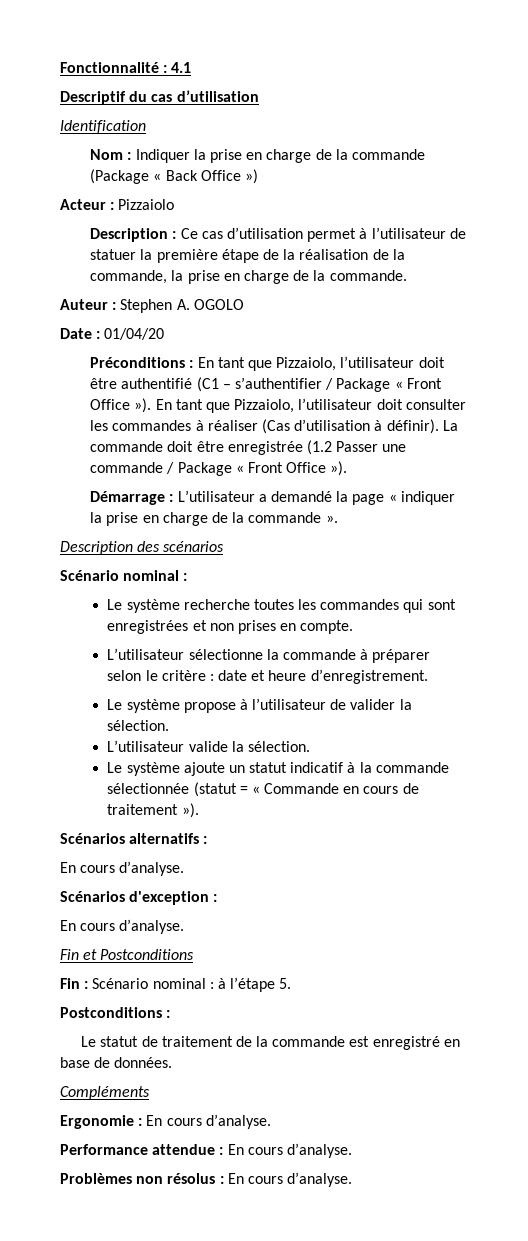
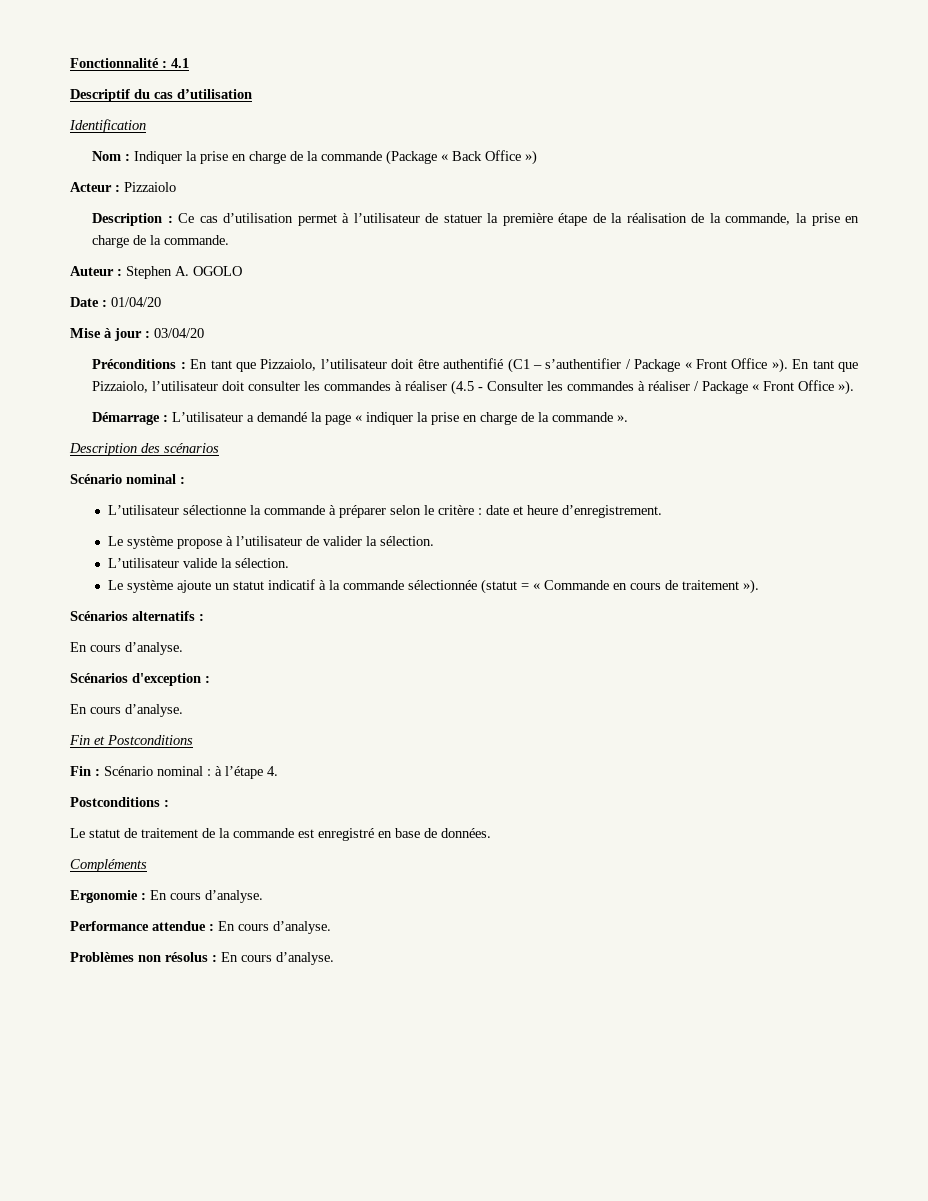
(165, 334) none -> [70,328,204,341] // Mise à jour : 03/04/20
[262,419,458,434] [90,440,407,455] [90,462,164,473] (Cas d’utilisation à définir). La commande doit être enregistrée (1.2 Passer une commande -> [451,380,691,395] (4.5 - Consulter les commandes à réaliser
[107,599,456,613] [107,620,354,634] // Le système recherche toutes les commandes qui sont enregistrées et non prises en compte. -> (185, 480) none
[279,978,292,989] 5. -> [267,766,278,776] 4.

